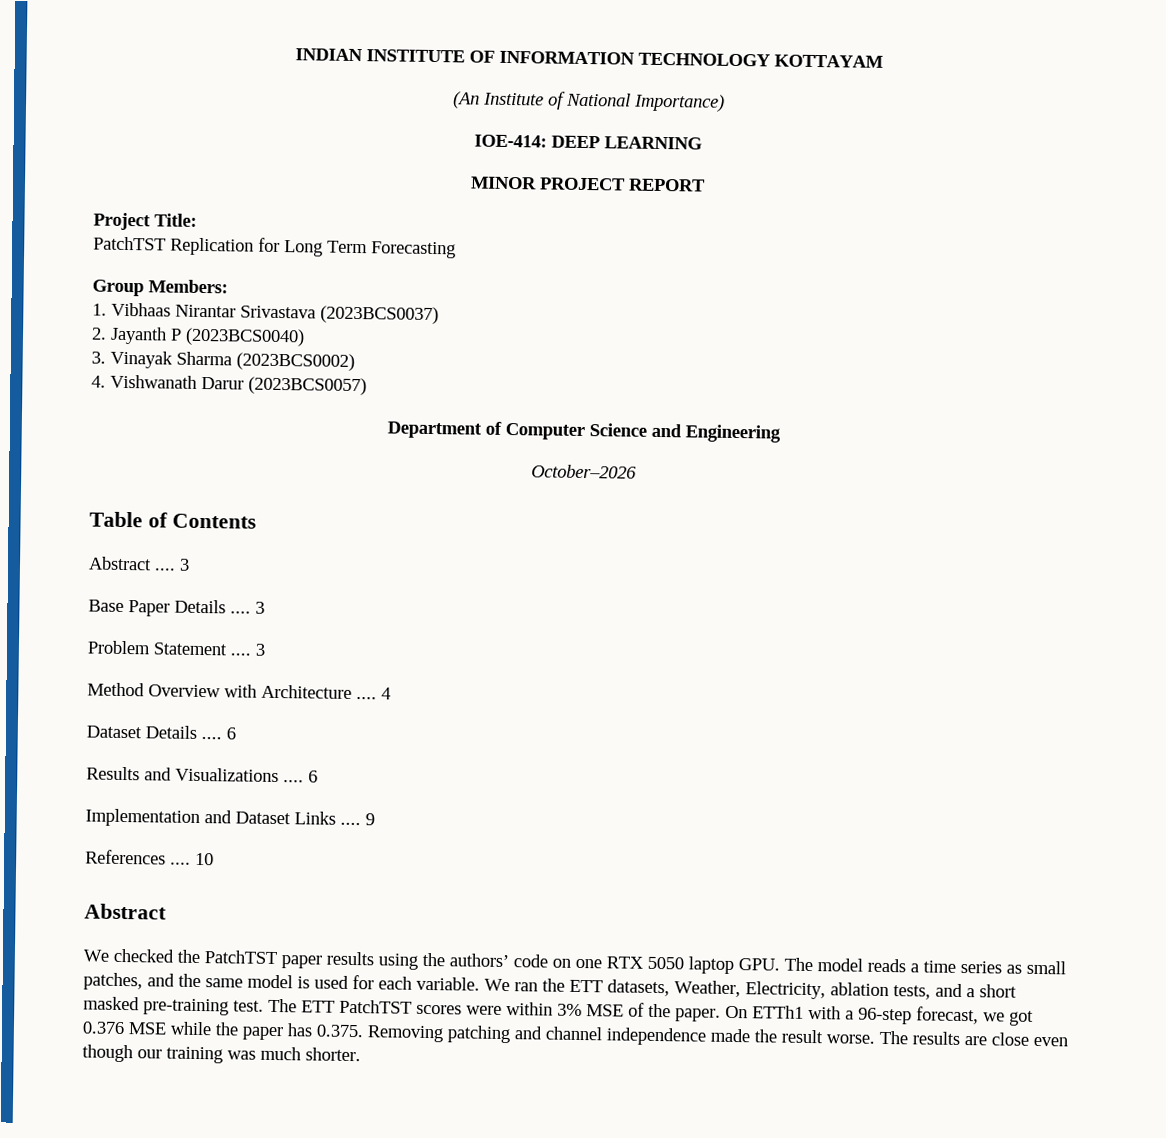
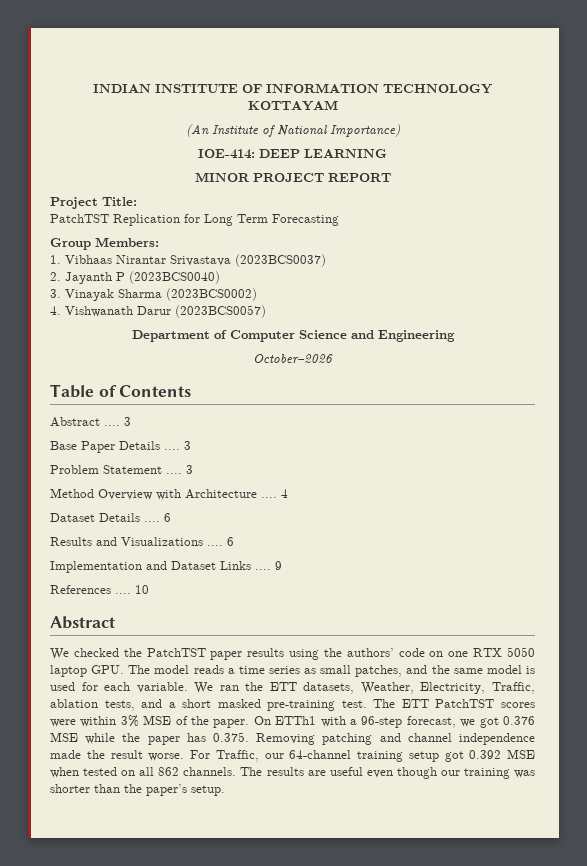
(826, 990) none -> [491,682,535,694] Traffic,
(875, 1039) none -> [190,749,535,762] [50,767,237,778] For Traffic, our 64-channel training setup got 0.392 MSE when tested on all 862 channels.
[991,1032,1029,1046] close -> [329,767,363,776] useful
[260,1046,361,1062] much shorter. -> [50,784,225,796] shorter than the paper’s setup.

